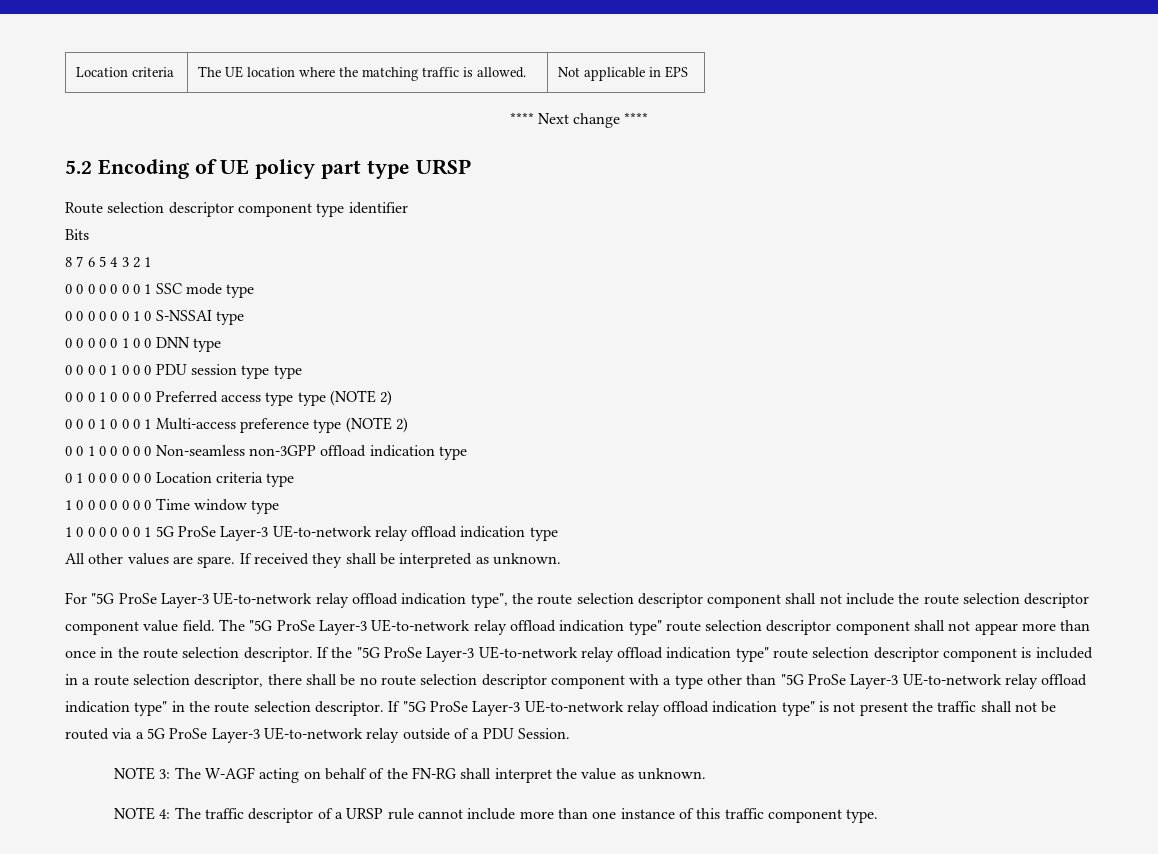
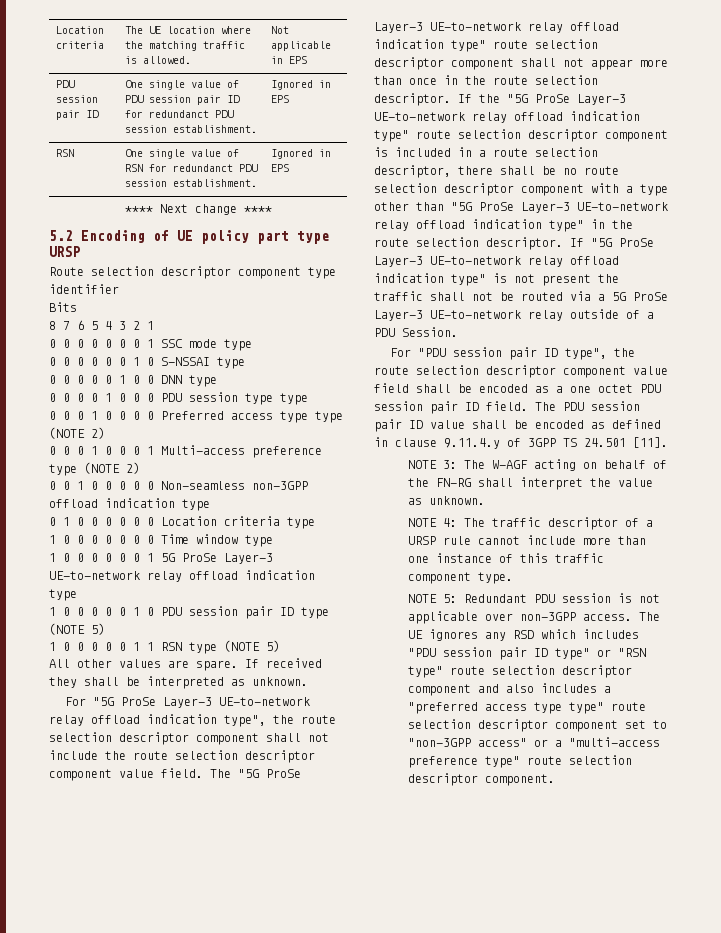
(689, 72) none -> [55,80,75,88] [55,95,98,103] [55,110,99,120] [124,80,239,90] [124,95,240,105] [124,110,234,118] [124,125,257,133] [270,80,331,90] [270,95,289,103] [55,149,74,157] [124,149,239,159] [124,164,258,172] [124,179,257,187] [270,149,331,159] [270,164,289,172] // PDU session pair ID | One single value of PDU session pair ID for redundanct PDU session establishment. | Ignored in EPS // RSN | One single value of RSN for redundanct PDU session establishment. | Ignored in EPS
(558, 534) none -> [49,606,329,619] [49,623,105,635] [49,640,280,654] // 1 0 0 0 0 0 1 0 PDU session pair ID type (NOTE 5) // 1 0 0 0 0 0 1 1 RSN type (NOTE 5)
(570, 733) none -> [389,347,635,360] [374,365,668,378] [374,383,661,393] [374,401,640,414] [374,419,661,432] [374,437,668,449] // For "PDU session pair ID type", the route selection descriptor component value field shall be encoded as a one octet PDU session pair ID field. The PDU session pair ID value shall be encoded as defined in clause 9.11.4.y of 3GPP TS 24.501 [11].
(879, 816) none -> [407,593,660,603] [407,611,660,624] [407,629,639,641] [407,647,646,660] [407,665,632,678] [407,683,611,696] [407,702,646,714] [407,719,667,732] [407,737,660,747] [407,755,632,768] [407,773,555,786] // NOTE 5: Redundant PDU session is not applicable over non-3GPP access. The UE ignores any RSD which includes "PDU session pair ID type" or "RSN type" route selection descriptor component and also includes a "preferred access type type" route selection descriptor component set to "non-3GPP access" or a "multi-access preference type" route selection descriptor component.

